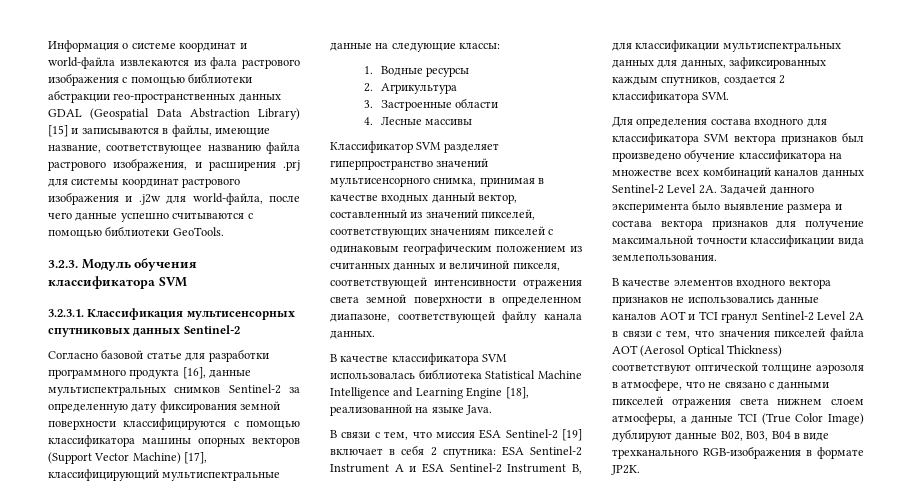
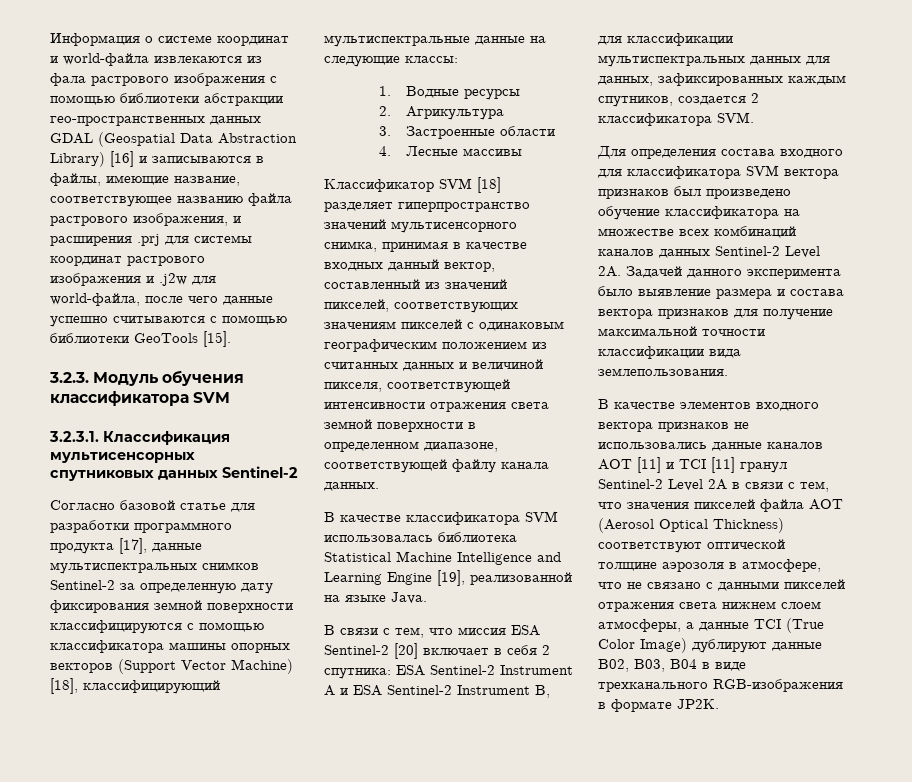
[48,125,68,137] [15] -> [110,151,134,167] [16]
[172,227,224,236] GeoTools. -> [134,331,231,347] GeoTools [15].
[182,367,206,379] [16], -> [119,538,147,554] [17],
[184,452,208,464] [17], -> [50,678,78,694] [18],
(442, 146) none -> [477,177,501,193] [18]
[505,387,529,399] [18], -> [437,570,465,586] [19],
[562,429,582,441] [19] -> [394,643,418,659] [20]
(686, 315) none -> [637,457,661,473] [11]
(718, 315) none -> [711,457,735,473] [11]

